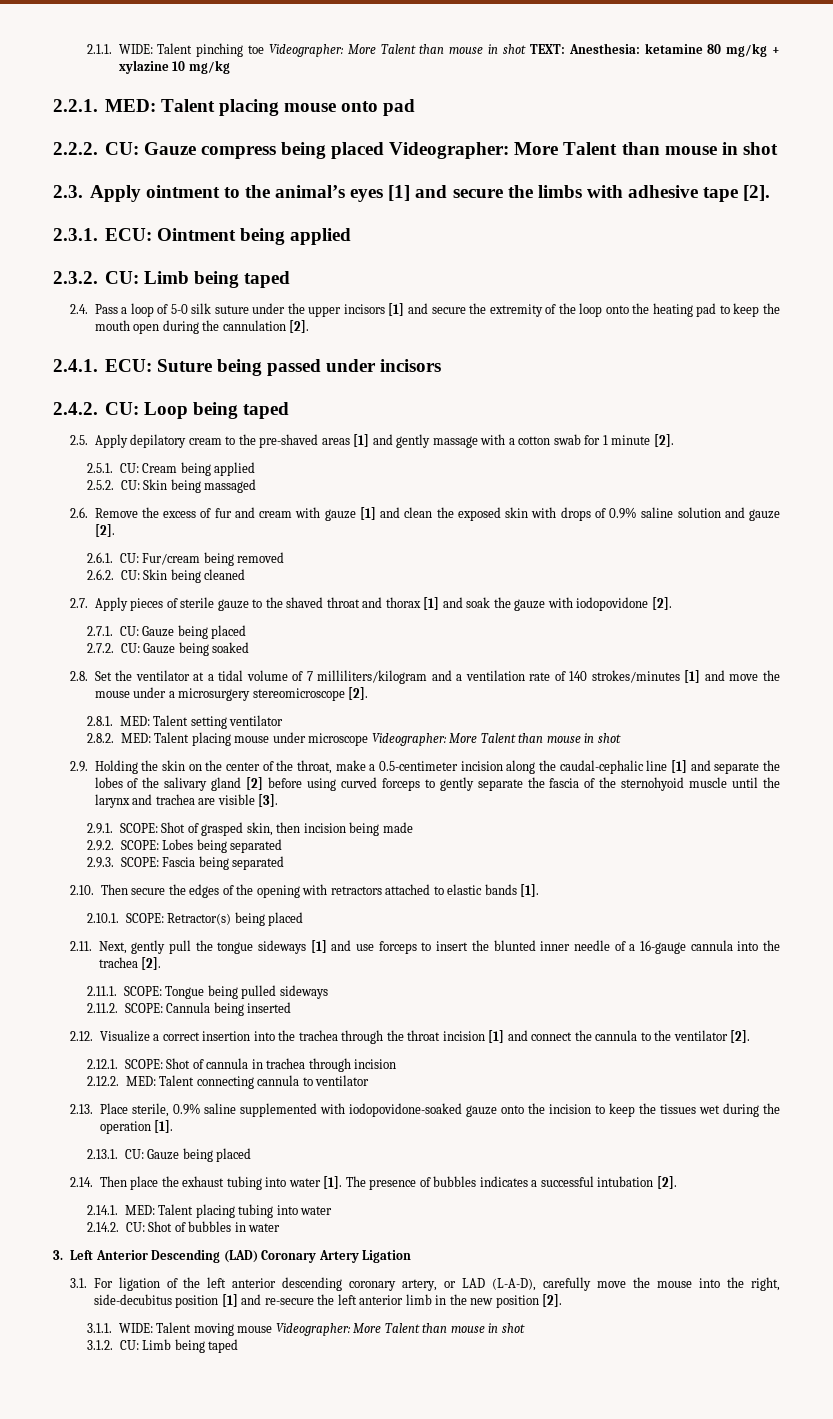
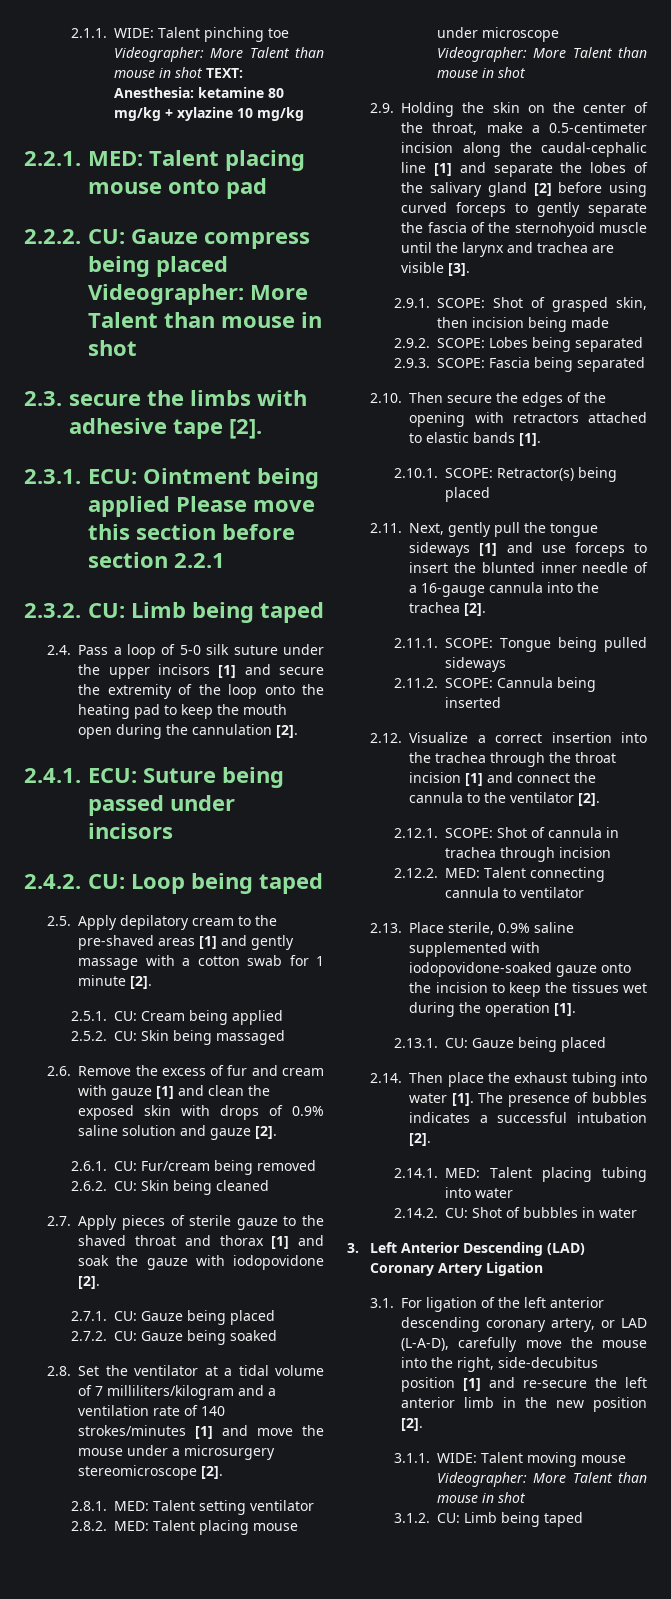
[89,185,448,202] Apply ointment to the animal’s eyes [1] and -> (62, 398) none
(351, 236) none -> [176,496,315,512] [88,524,295,540] [88,552,225,568] Please move this section before section 2.2.1

